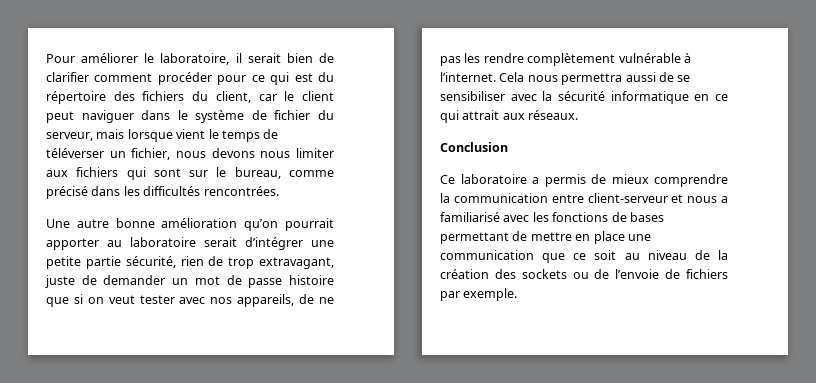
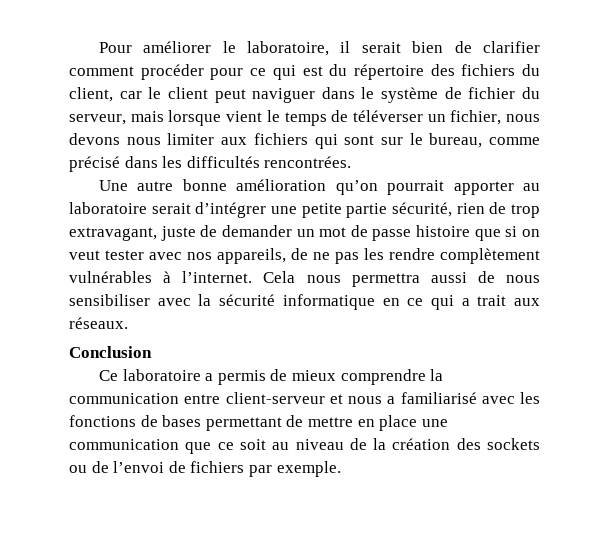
[618,53,681,63] vulnérable -> [69,271,152,283] vulnérables
[677,75,691,82] se -> [506,275,540,283] nous
[462,110,500,120] attrait -> [461,295,507,306] a trait
[615,269,660,279] l’envoie -> [113,461,165,473] l’envoi

